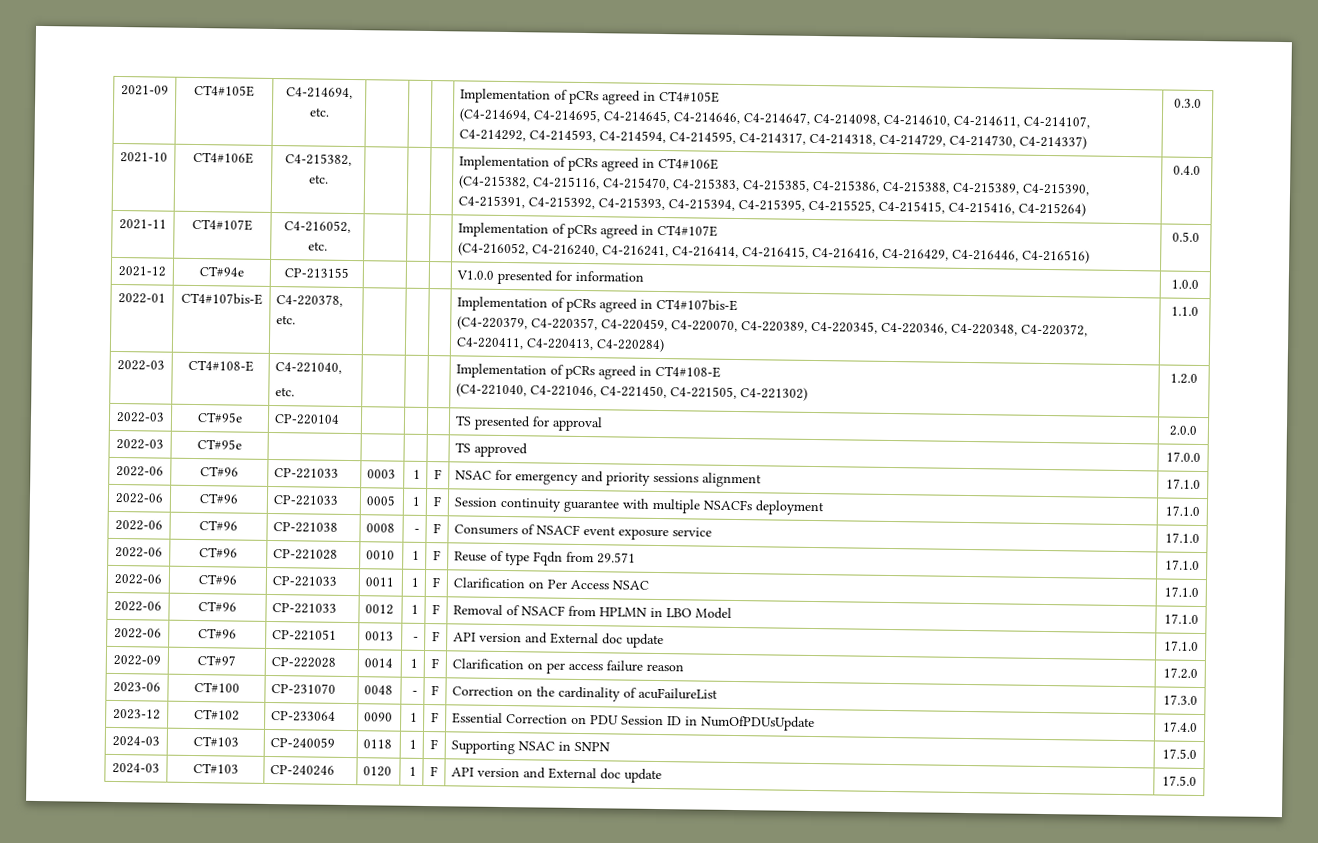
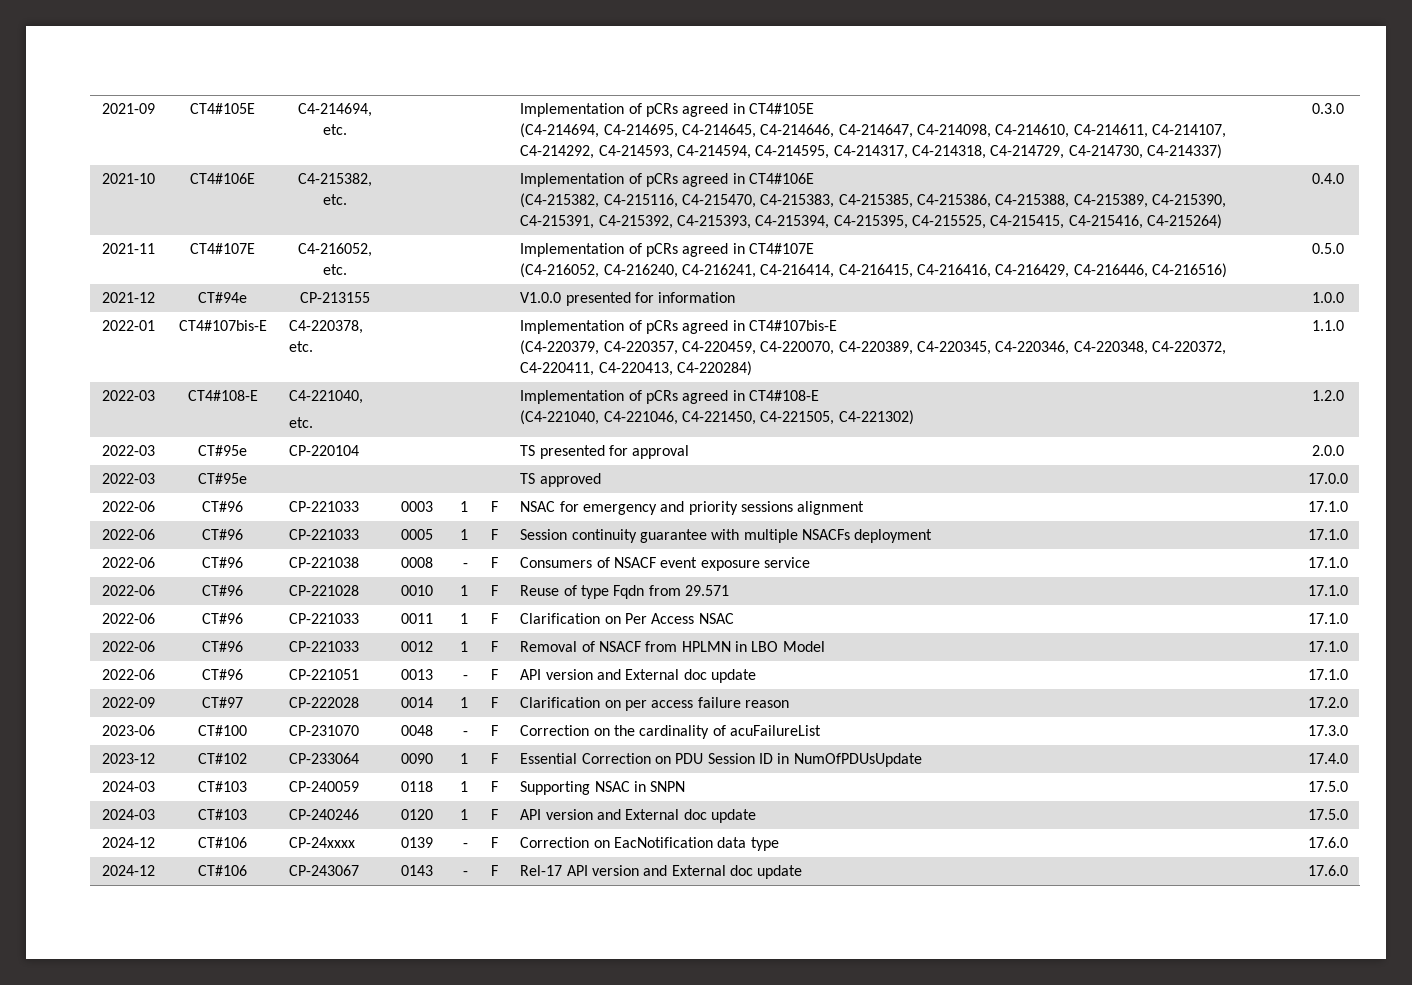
(1197, 780) none -> [102,837,155,848] [198,837,247,848] [289,837,356,848] [401,837,434,848] [462,843,468,848] [490,837,498,848] [520,837,779,851] [1307,837,1348,848] [102,865,155,876] [198,865,247,876] [289,865,360,876] [401,865,434,876] [462,871,468,876] [490,865,498,876] [520,865,803,879] [1307,865,1348,876] // 2024-12 | CT#106 | CP-24xxxx | 0139 | - | F | Correction on EacNotification data type | 17.6.0 // 2024-12 | CT#106 | CP-243067 | 0143 | - | F | Rel-17 API version and External doc update | 17.6.0

